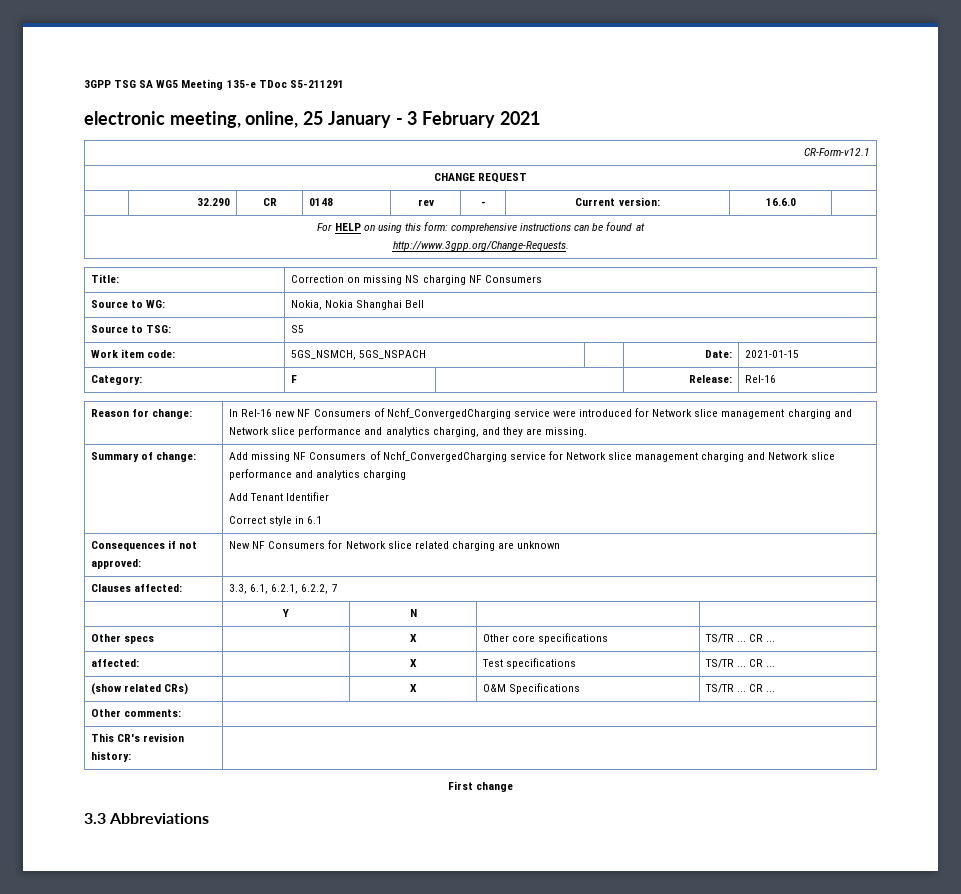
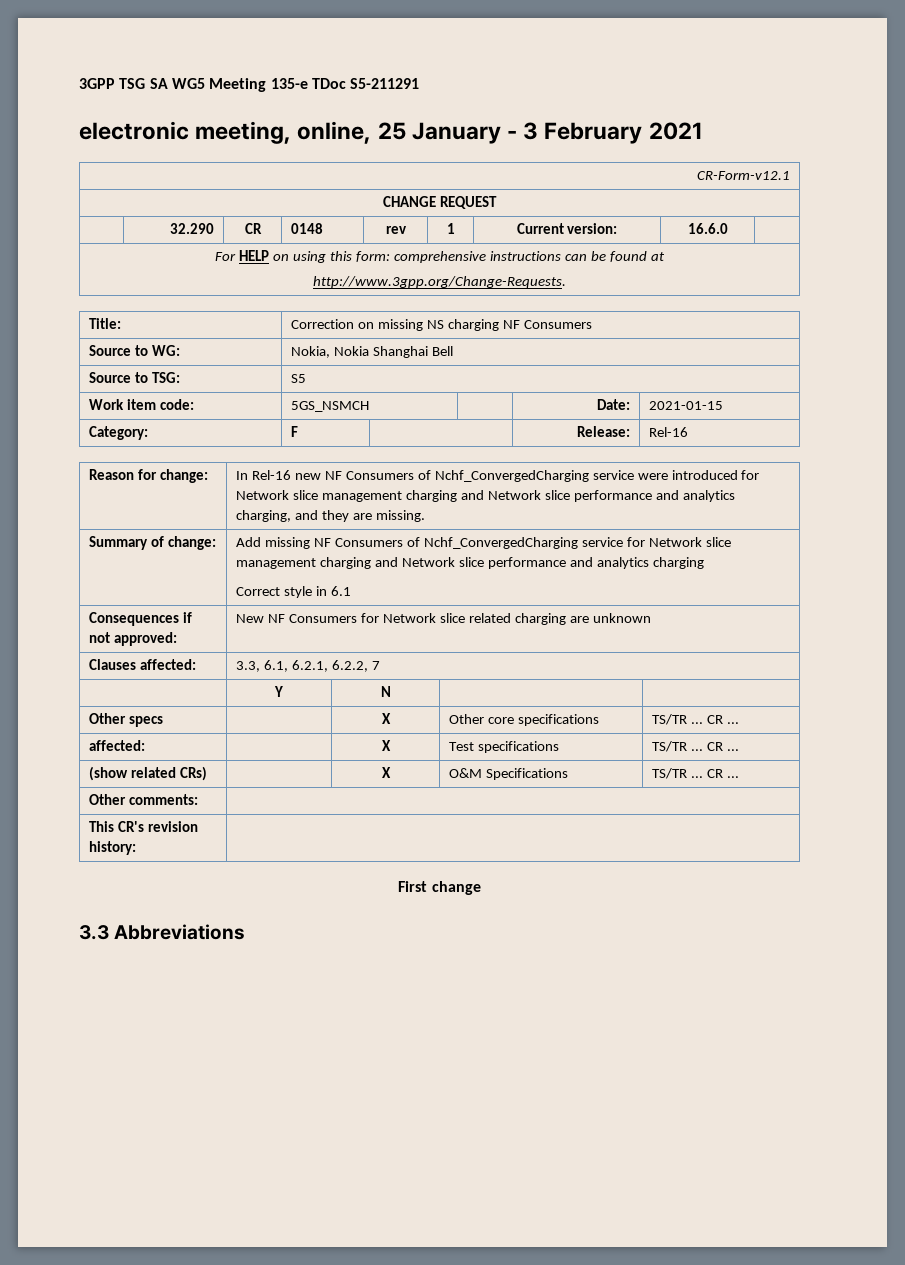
[480,201,486,206] - -> [446,223,455,234] 1
[291,350,427,360] 5GS_NSMCH, 5GS_NSPACH -> [291,401,370,412] 5GS_NSMCH
[229,492,330,501] // Add Tenant Identifier -> (704, 563) none

